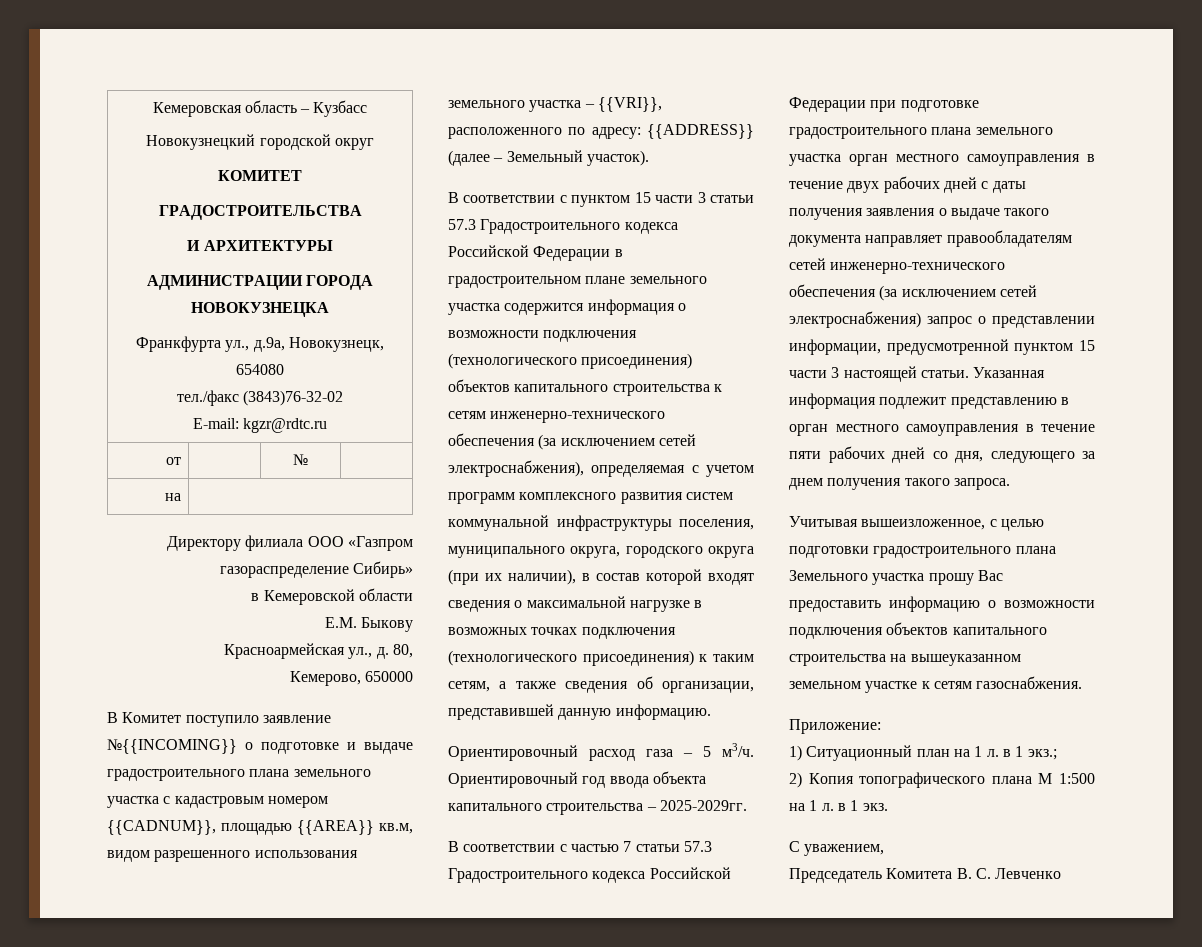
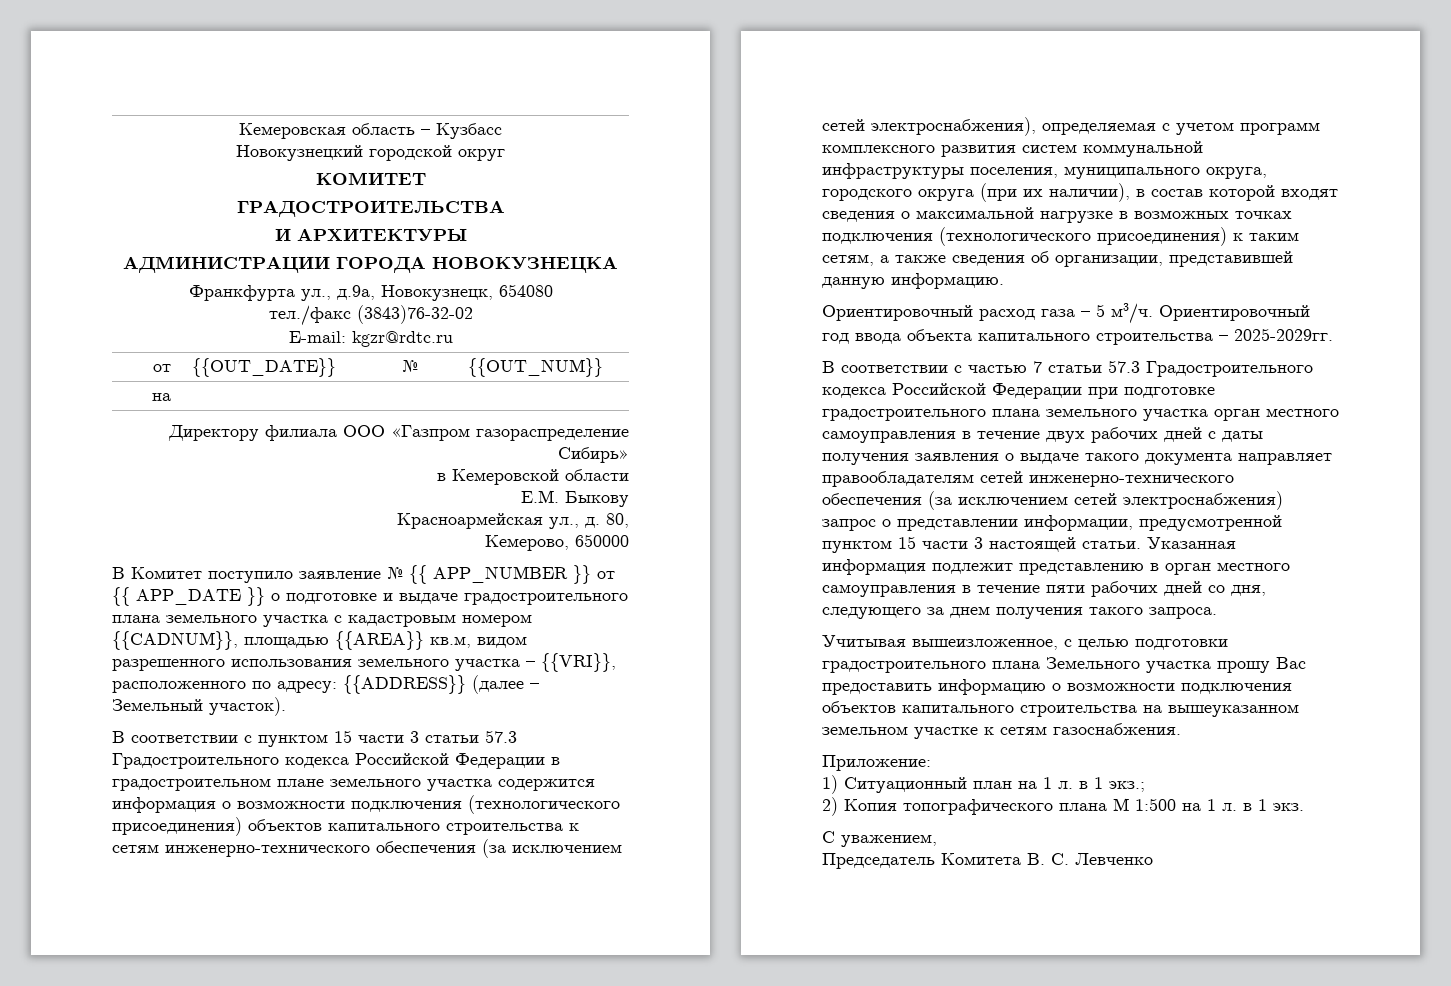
(182, 461) none -> [191,358,336,377] {{OUT_DATE}}
(308, 459) none -> [468,358,603,377] {{OUT_NUM}}
[107,739,237,754] №{{INCOMING}} -> [387,565,615,584] [112,587,265,606] № {{ APP_NUMBER }} от {{ APP_DATE }}

